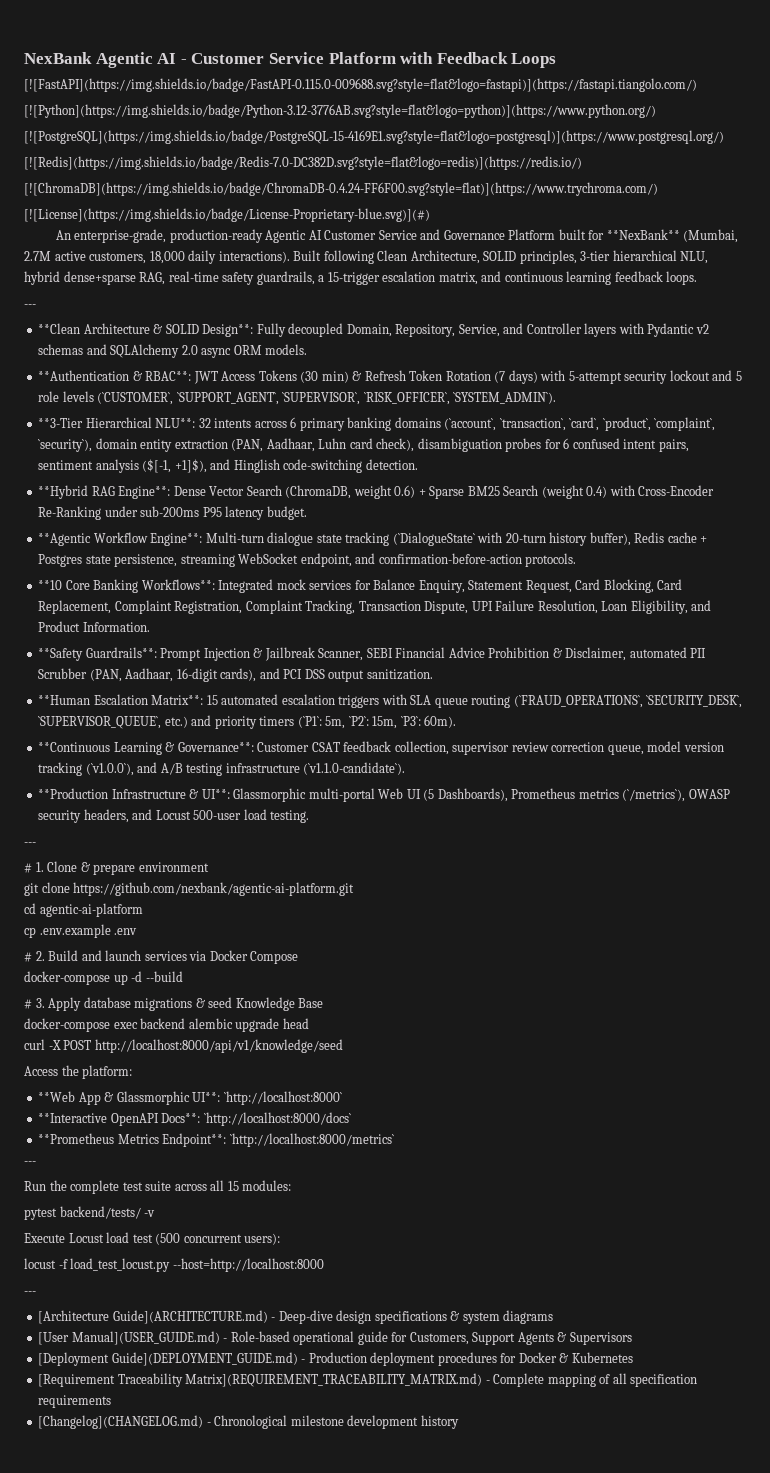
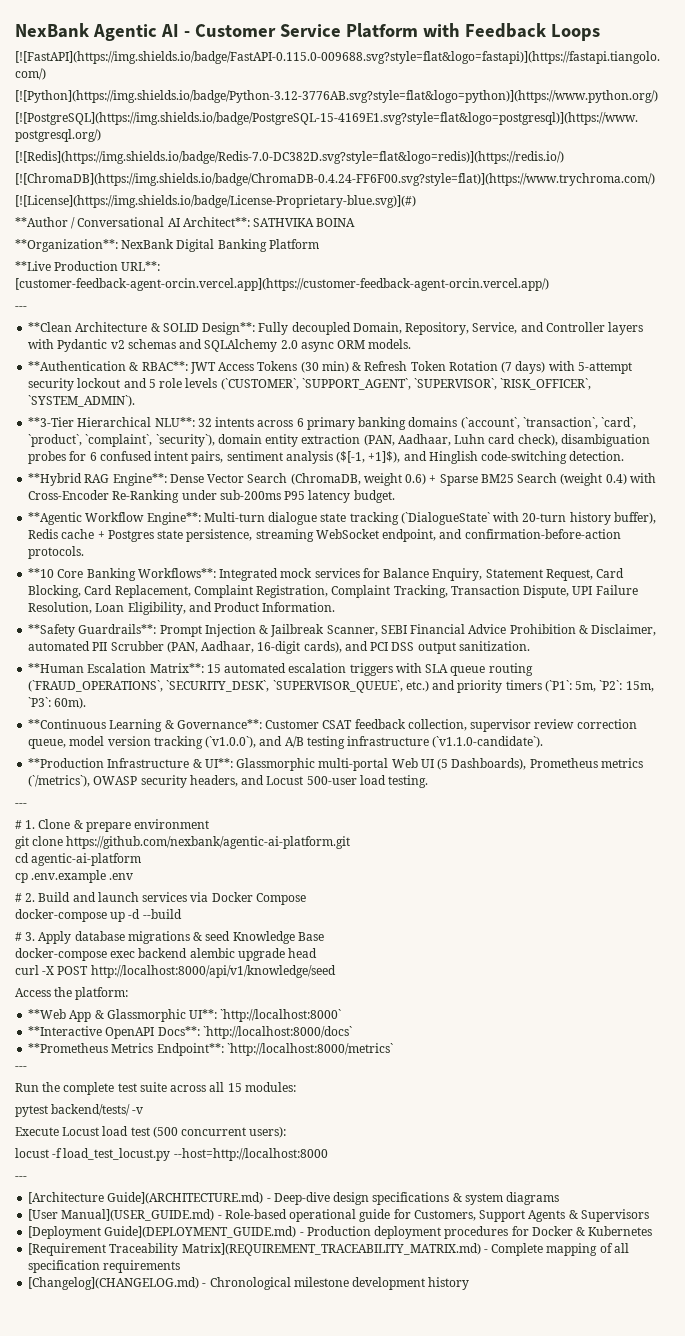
[55,229,739,243] [24,250,709,264] [24,271,698,285] An enterprise-grade, production-ready Agentic AI Customer Service and Governance Platform built for **NexBank** (Mumbai, 2.7M active customers, 18,000 daily interactions). Built following Clean Architecture, SOLID principles, 3-tier hierarchical NLU, hybrid dense+sparse RAG, real-time safety guardrails, a 15-trigger escalation matrix, and continuous learning feedback loops. -> [15,217,356,229] [15,239,319,252] [15,261,161,271] [15,278,549,291] **Author / Conversational AI Architect**: SATHVIKA BOINA // **Organization**: NexBank Digital Banking Platform // **Live Production URL**: [customer-feedback-agent-orcin.vercel.app](https://customer-feedback-agent-orcin.vercel.app/)

